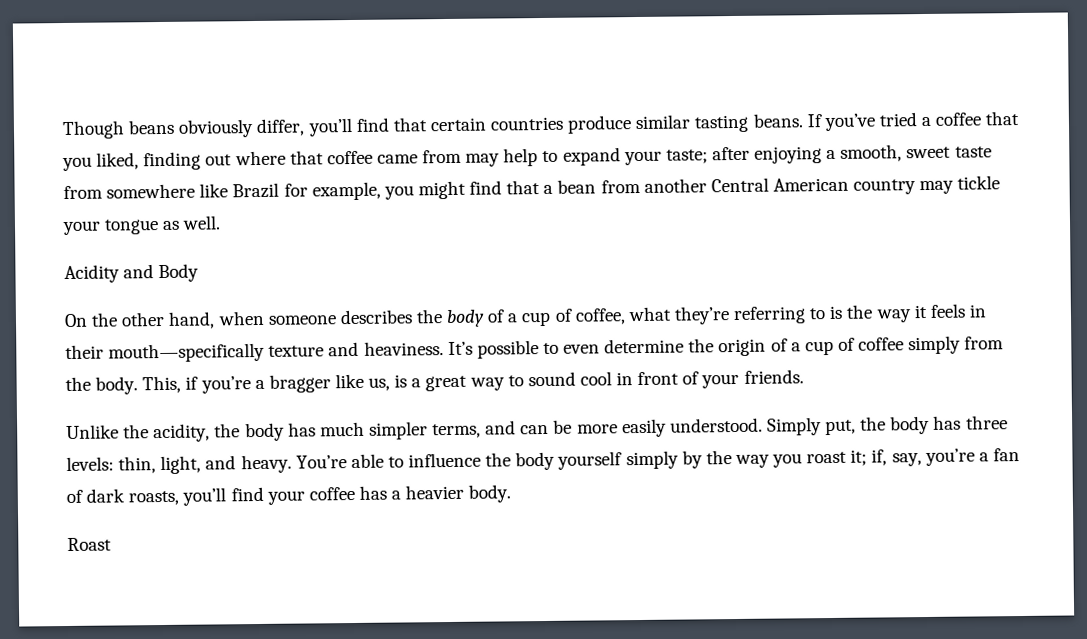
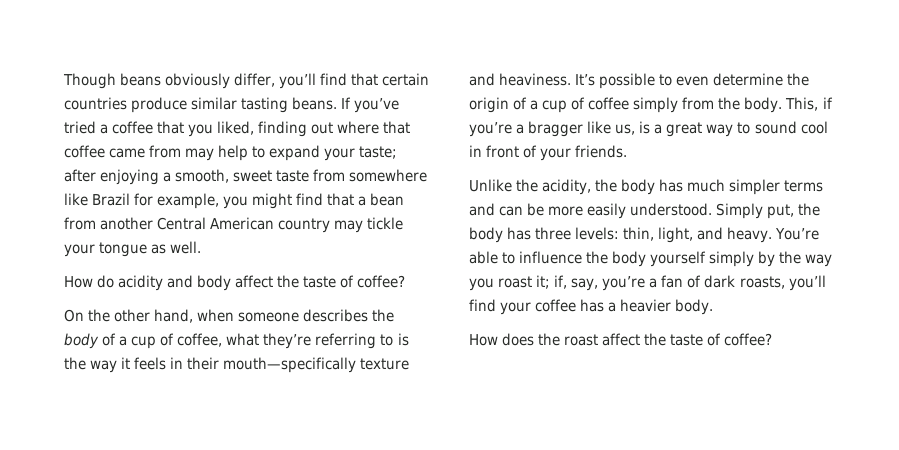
[64,263,200,284] Acidity and Body -> [64,275,406,291] How do acidity and body affect the taste of coffee?
[432,423,482,439] terms, -> [784,180,824,192] terms
[67,537,112,551] Roast -> [469,333,773,346] How does the roast affect the taste of coffee?

